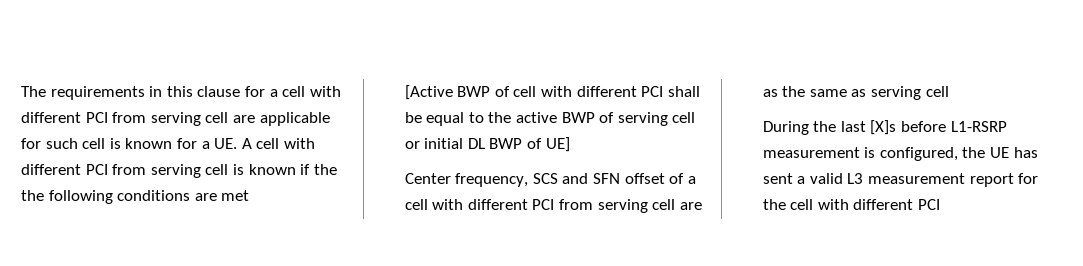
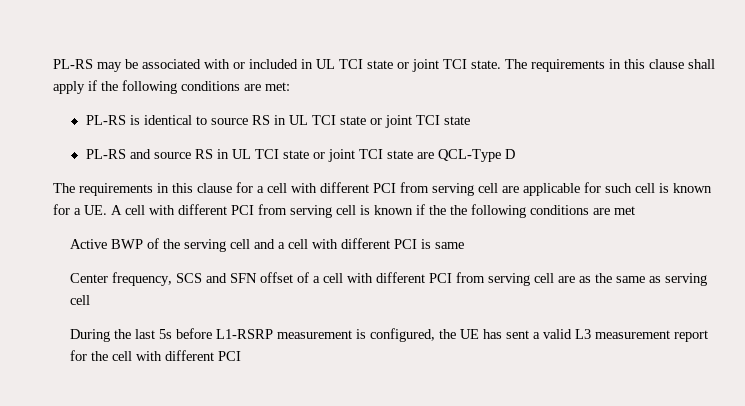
(21, 91) none -> [53,59,715,72] [53,80,290,94] [85,115,470,128] [85,149,515,162] PL-RS may be associated with or included in UL TCI state or joint TCI state. The requirements in this clause shall apply if the following conditions are met: // PL-RS is identical to source RS in UL TCI state or joint TCI state // PL-RS and source RS in UL TCI state or joint TCI state are QCL-Type D //
[404,85,700,100] [404,112,696,126] [404,137,570,152] [Active BWP of cell with different PCI shall be equal to the active BWP of serving cell or initial DL BWP of UE] -> [69,238,464,252] Active BWP of the serving cell and a cell with different PCI is same
[870,120,897,135] [X]s -> [158,329,172,339] 5s

